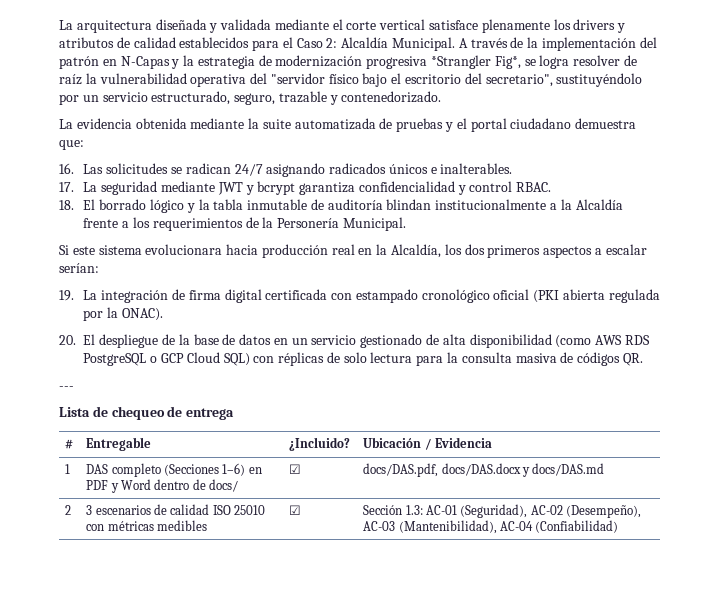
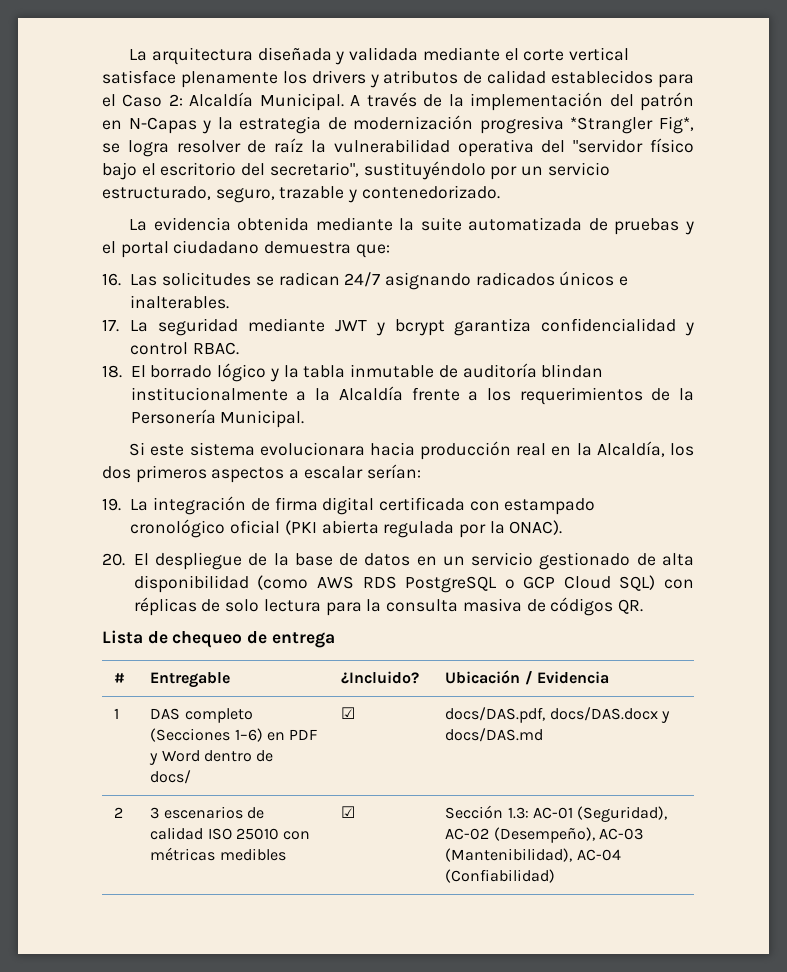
[59,386,74,390] // --- -> (644, 606) none

